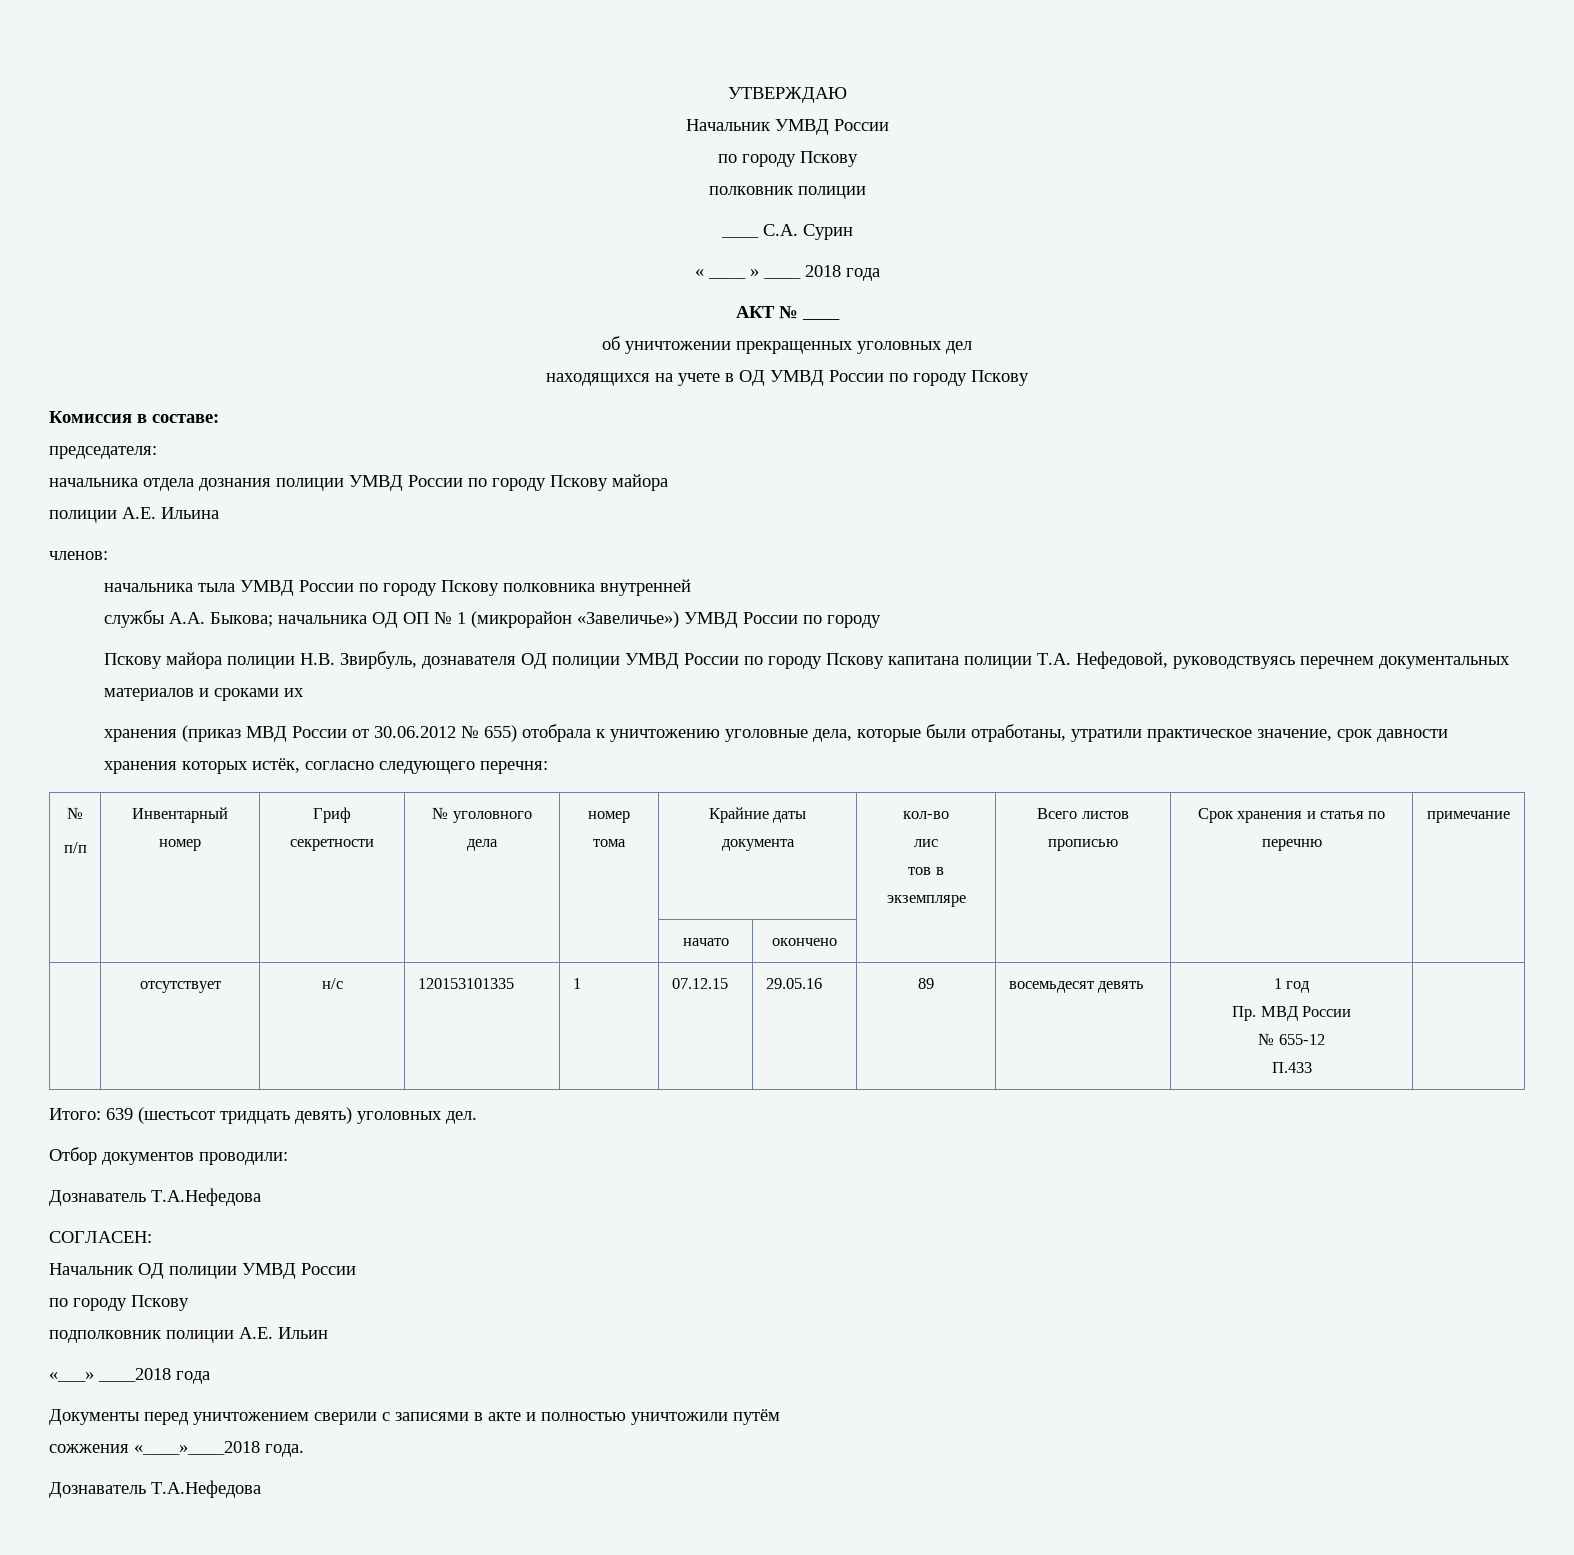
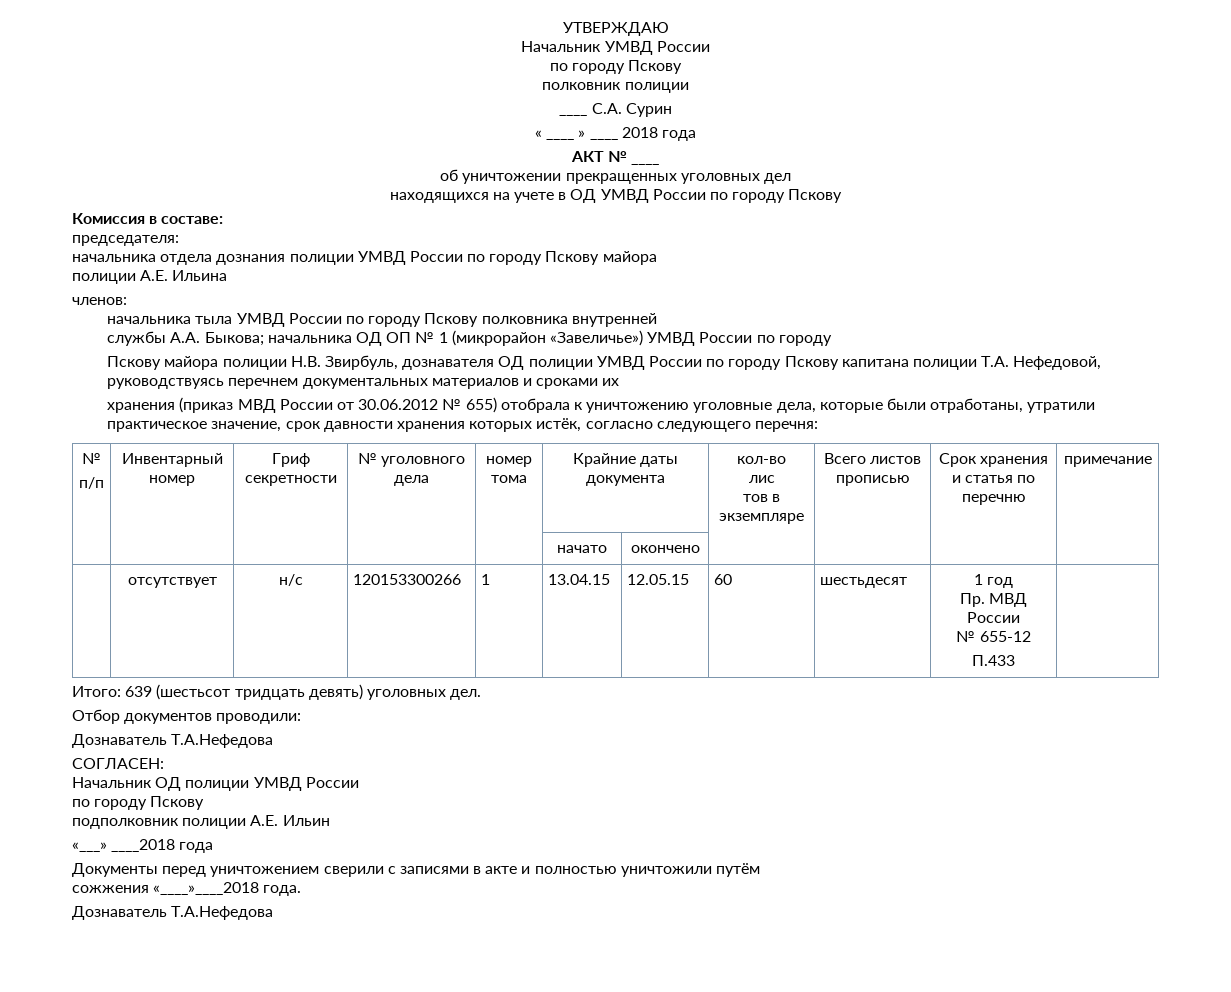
[417,978,514,989] [572,978,581,989] [671,978,728,989] [765,978,822,989] [918,978,934,989] [1008,981,1145,993] 120153101335 | 1 | 07.12.15 | 29.05.16 | 89 | восемьдесят девять -> [353,574,462,585] [481,574,491,585] [548,574,611,585] [627,574,690,585] [714,574,733,585] [820,577,908,588] 120153300266 | 1 | 13.04.15 | 12.05.15 | 60 | шестьдесят

